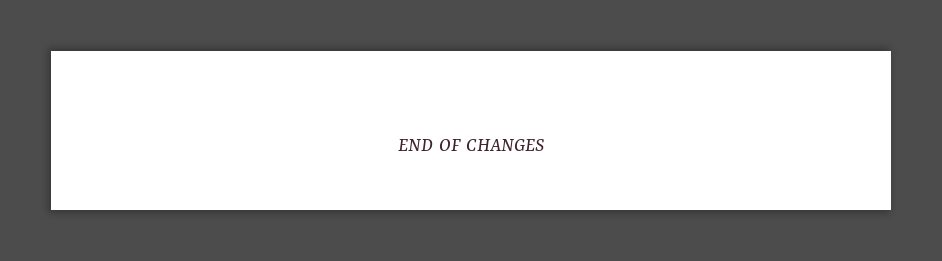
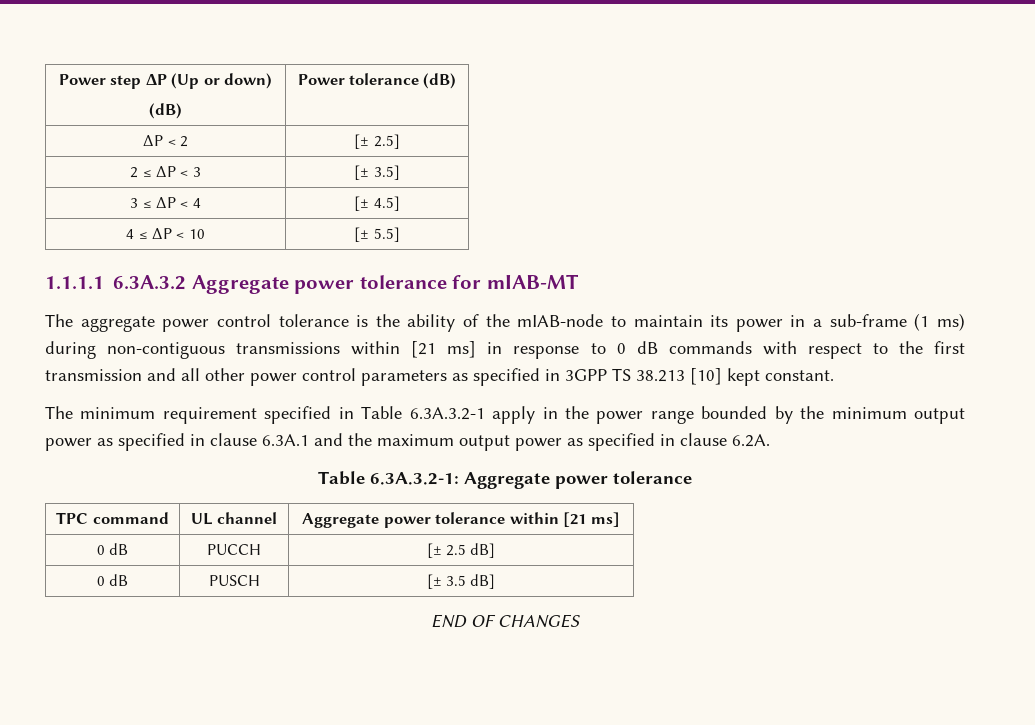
(398, 145) none -> [58,73,273,89] [149,103,182,119] [297,73,457,89] [143,135,188,147] [354,134,400,149] [130,166,201,178] [354,165,400,180] [130,197,201,208] [354,196,400,211] [126,228,205,239] [354,227,400,242] [45,274,579,294] [45,313,966,332] [45,341,965,359] [45,368,834,386] [45,406,965,424] [45,433,770,451] [318,471,692,489] [56,512,169,524] [190,512,278,525] [302,512,620,528] [96,543,129,555] [207,544,261,555] [426,543,496,558] [96,574,129,586] [208,575,260,586] [426,574,496,589] Power step ΔP (Up or down) // (dB) | Power tolerance (dB) // ΔP < 2 | [± 2.5] // 2 ≤ ΔP < 3 | [± 3.5] // 3 ≤ ΔP < 4 | [± 4.5] // 4 ≤ ΔP < 10 | [± 5.5] // 1.1.1.1 6.3A.3.2 Aggregate power tolerance for mIAB-MT // The aggregate power control tolerance is the ability of the mIAB-node to maintain its power in a sub-frame (1 ms) during non-contiguous transmissions within [21 ms] in response to 0 dB commands with respect to the first transmission and all other power control parameters as specified in 3GPP TS 38.213 [10] kept constant. // The minimum requirement specified in Table 6.3A.3.2-1 apply in the power range bounded by the minimum output power as specified in clause 6.3A.1 and the maximum output power as specified in clause 6.2A. // Table 6.3A.3.2-1: Aggregate power tolerance // TPC command | UL channel | Aggregate power tolerance within [21 ms] // 0 dB | PUCCH | [± 2.5 dB] // 0 dB | PUSCH | [± 3.5 dB] //

